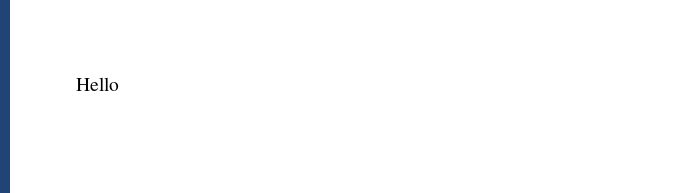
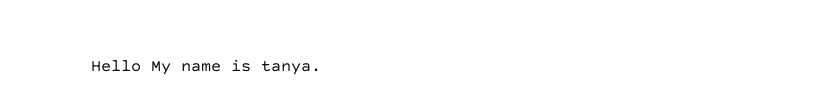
(119, 84) none -> [151,59,321,75] My name is tanya.

